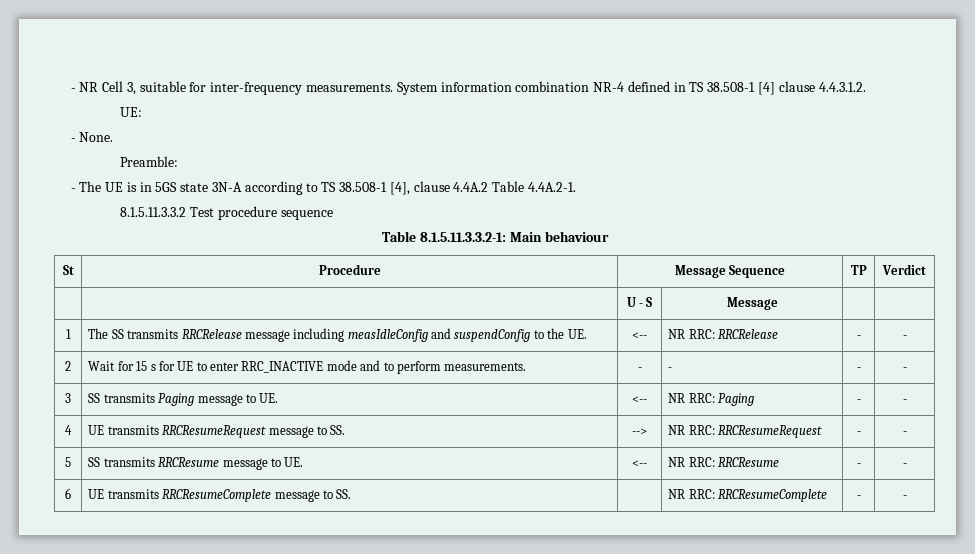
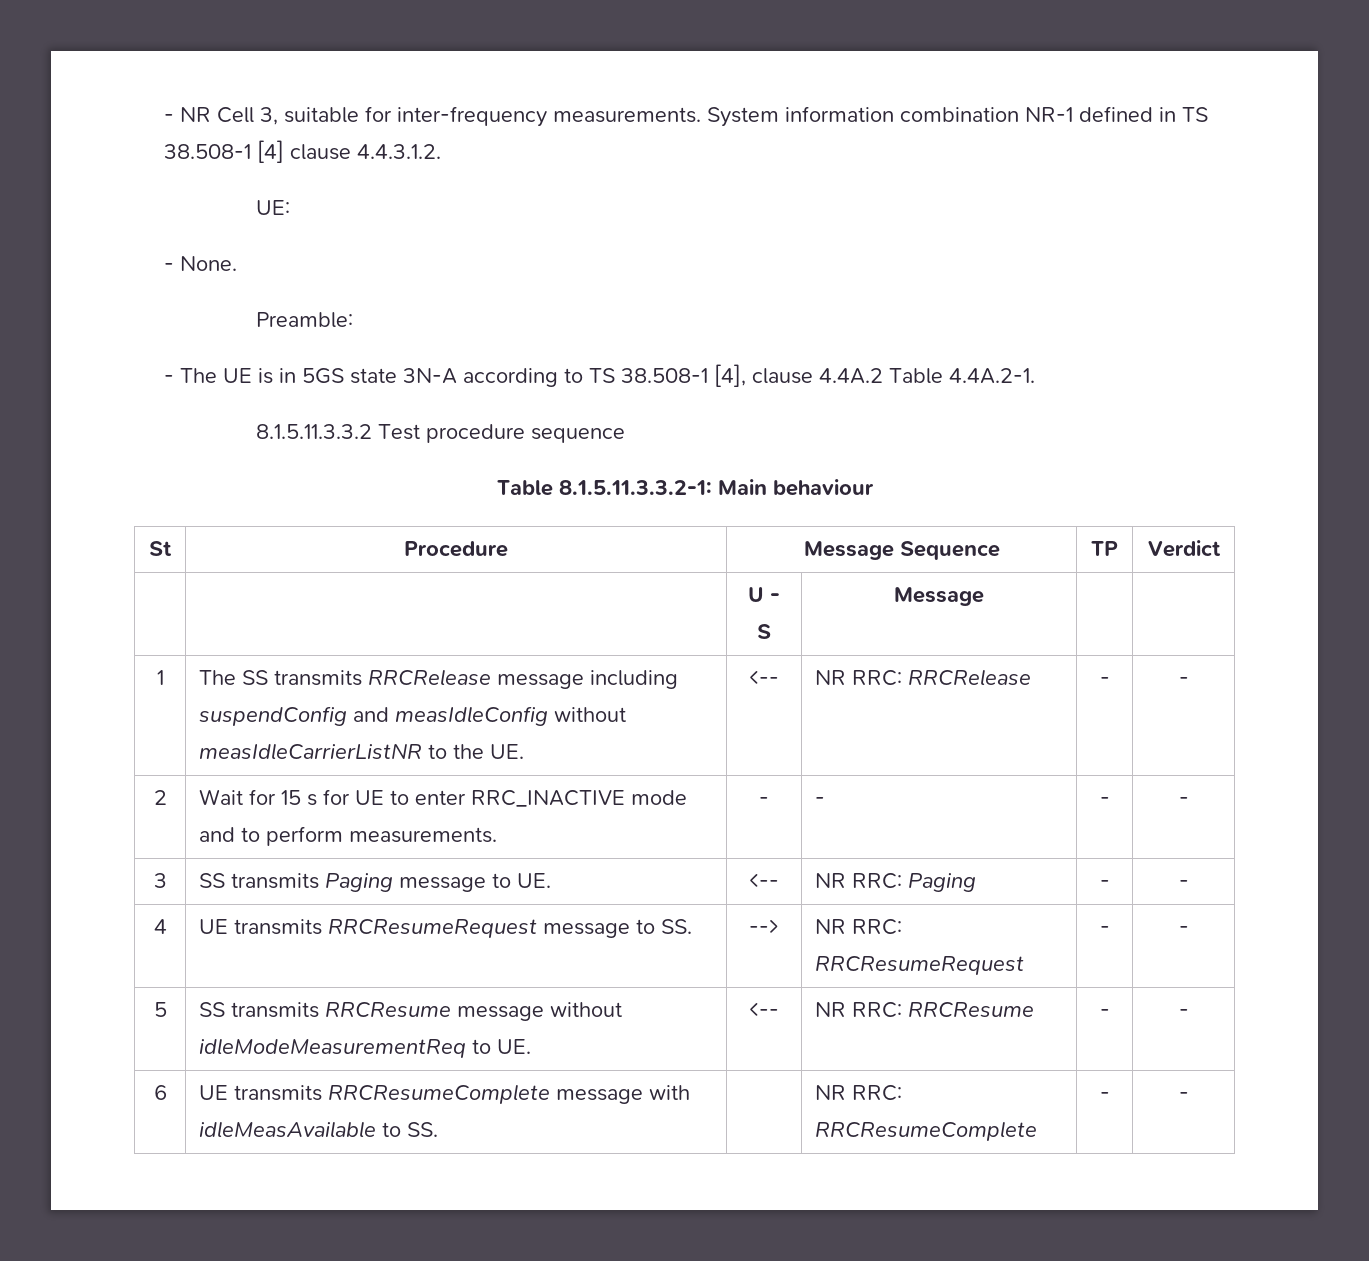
[593,82,625,92] NR-4 -> [1025,107,1074,122] NR-1
[347,328,531,342] measIdleConfig and suspendConfig -> [199,706,627,726] [199,743,423,760] suspendConfig and measIdleConfig without measIdleCarrierListNR
(268, 464) none -> [550,1002,623,1017] [199,1038,467,1058] without idleModeMeasurementReq
(320, 496) none -> [649,1085,691,1100] [199,1121,377,1138] with idleMeasAvailable

